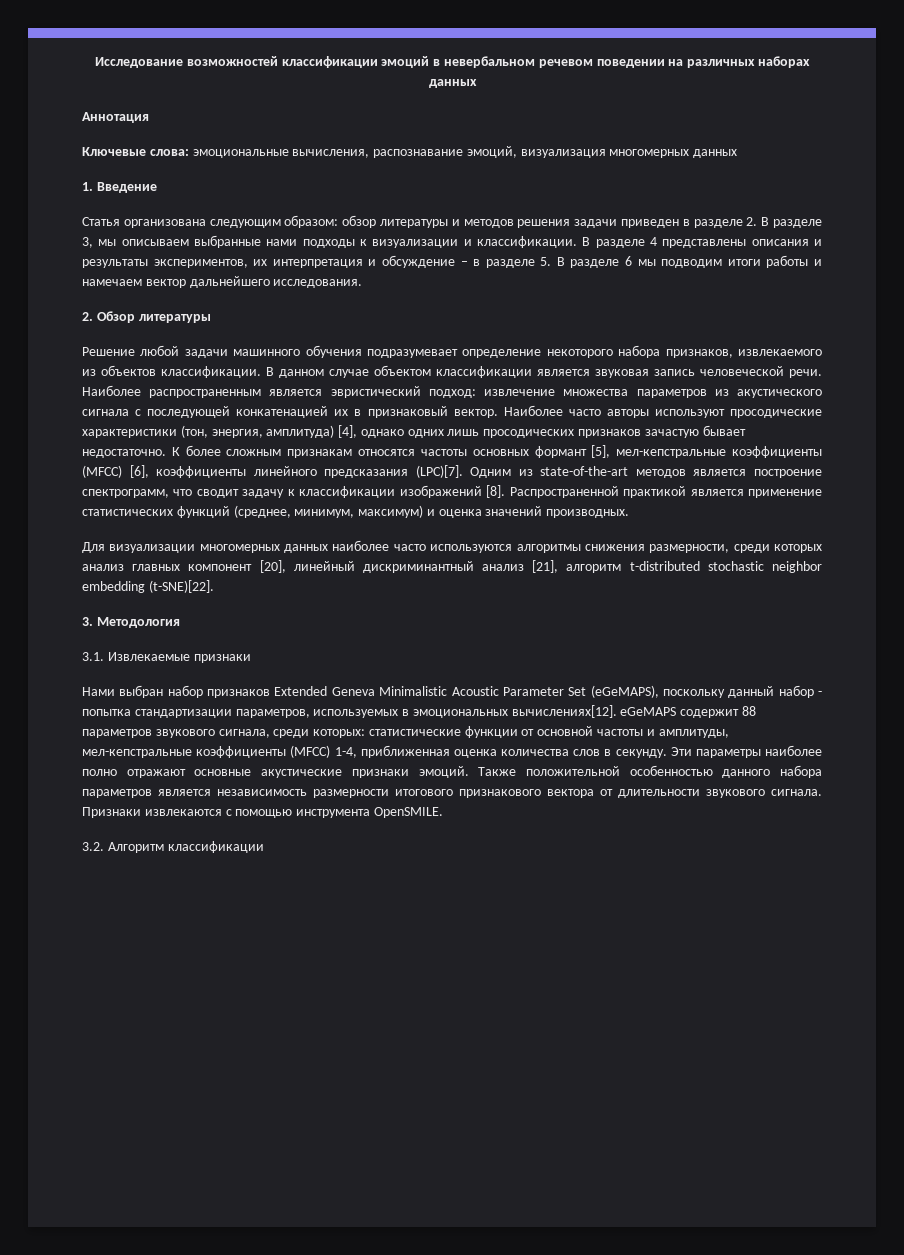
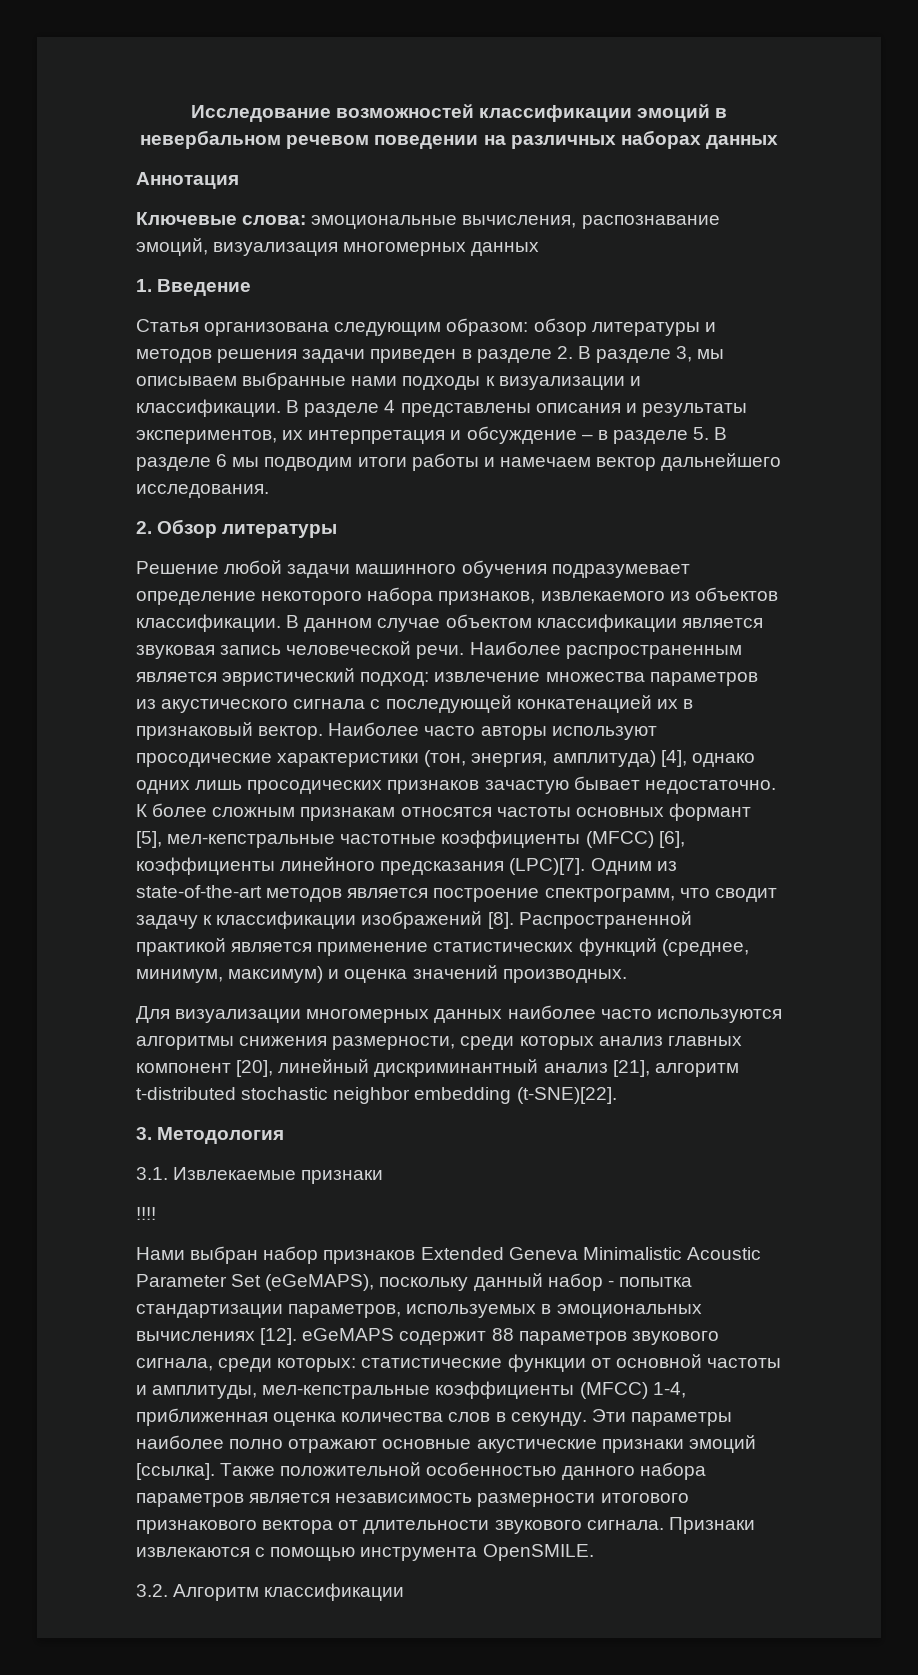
(727, 453) none -> [340,834,437,844] частотные
(251, 658) none -> [136,1207,156,1220] // !!!!
[511,705,617,718] вычислениях[12]. -> [136,1328,298,1345] вычислениях [12].
[418,766,469,778] эмоций. -> [688,1435,756,1453] [136,1463,215,1480] эмоций [ссылка].

